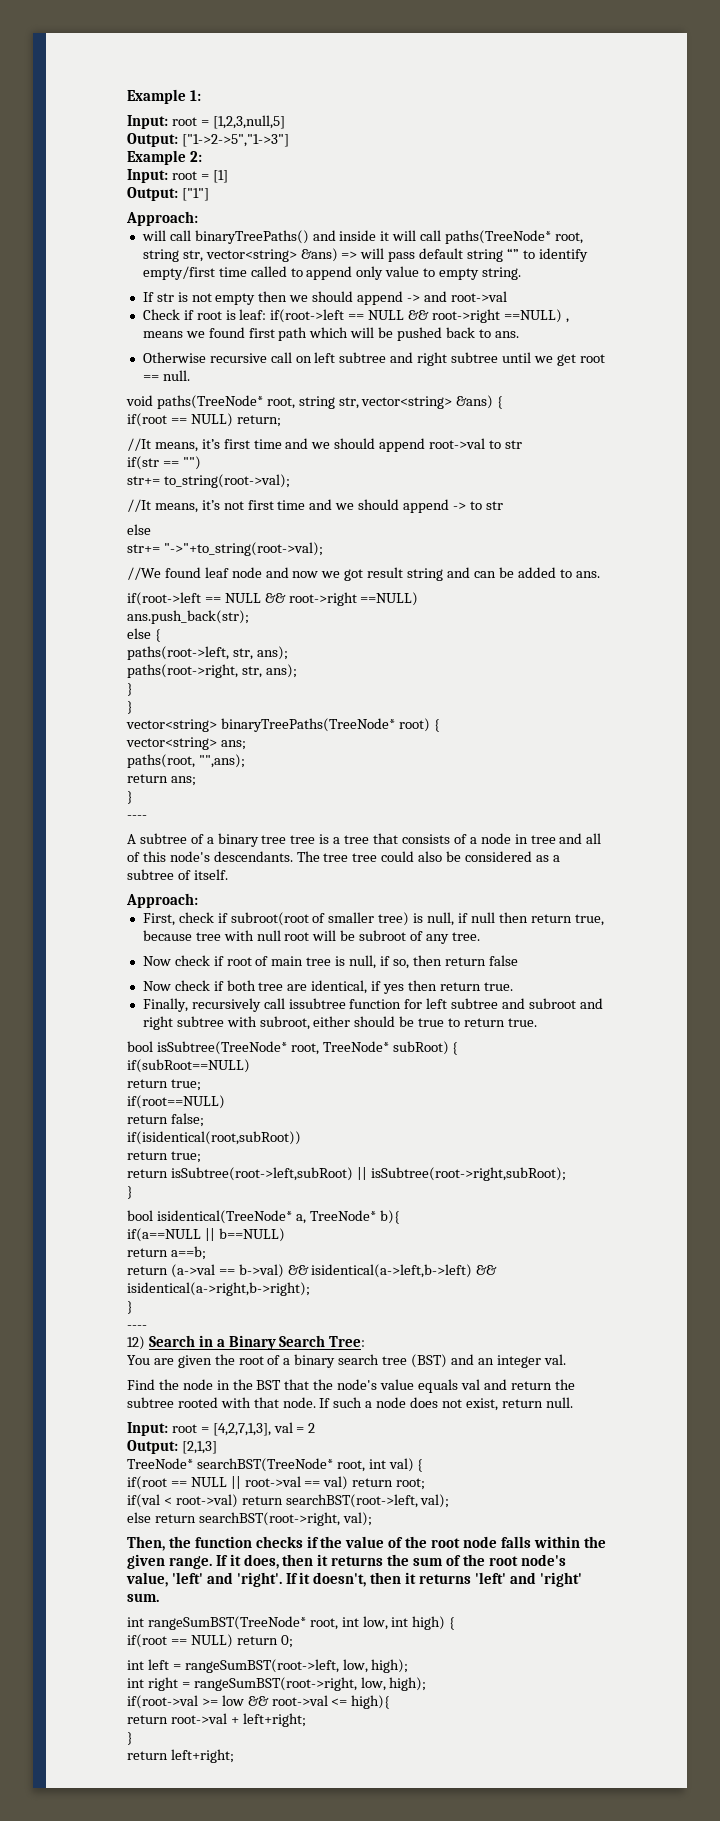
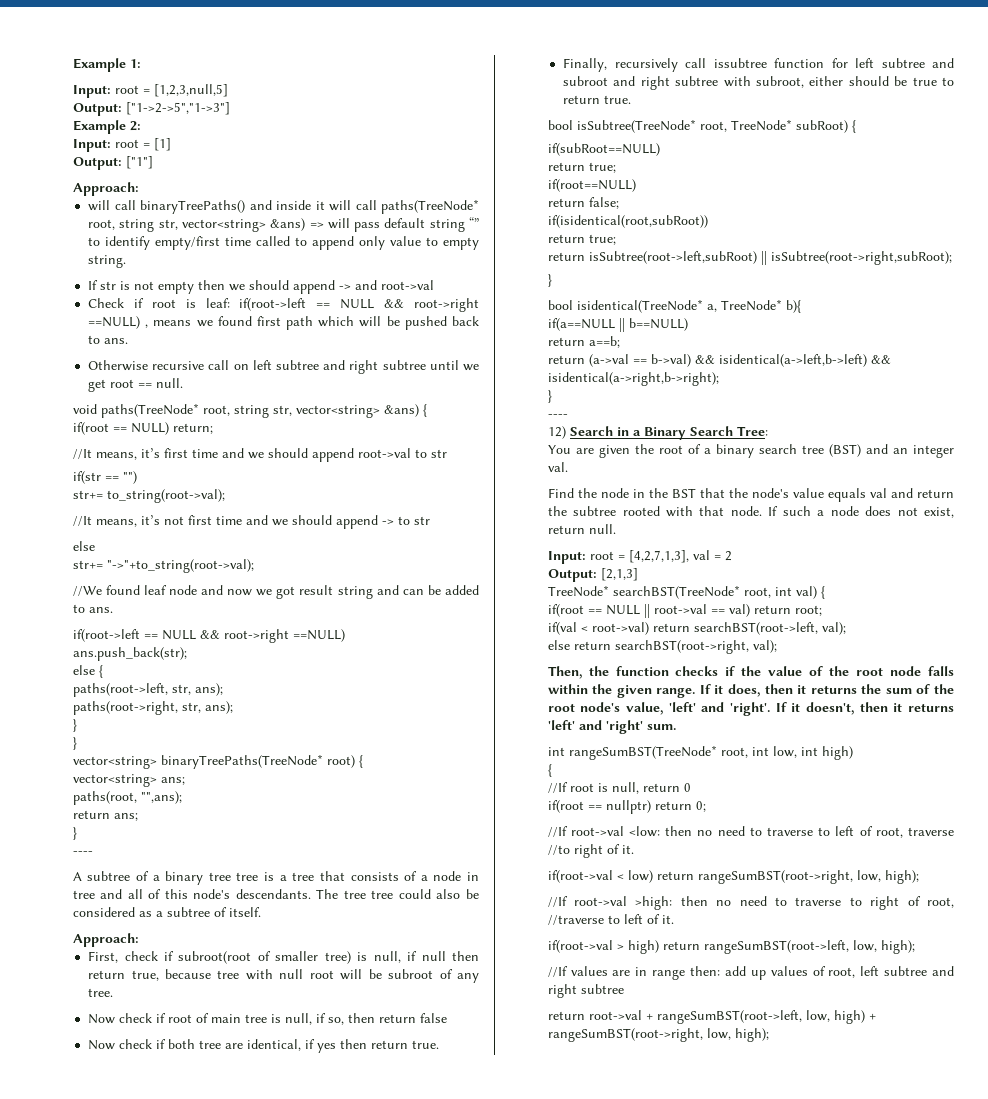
[449,1617,456,1630] [126,1634,233,1648] { // if(root == NULL) -> [547,764,552,777] [547,782,691,794] [547,800,651,814] // { // //If root is null, return 0 // if(root == nullptr)
[126,1659,409,1673] [126,1677,427,1691] [126,1695,391,1709] [126,1713,306,1727] [126,1732,133,1745] [126,1749,234,1763] int left = rangeSumBST(root->left, low, high); // int right = rangeSumBST(root->right, low, high); // if(root->val >= low && root->val <= high){ // return root->val + left+right; // } // return left+right; -> [547,826,954,838] [547,844,634,858] [547,870,919,884] [547,896,954,910] [547,914,674,925] [547,940,915,954] [547,966,954,980] [547,984,624,998] [547,1010,876,1024] [547,1028,769,1042] //If root->val <low: then no need to traverse to left of root, traverse //to right of it. // if(root->val < low) return rangeSumBST(root->right, low, high); // //If root->val >high: then no need to traverse to right of root, //traverse to left of it. // if(root->val > high) return rangeSumBST(root->left, low, high); // //If values are in range then: add up values of root, left subtree and right subtree // return root->val + rangeSumBST(root->left, low, high) + rangeSumBST(root->right, low, high);

